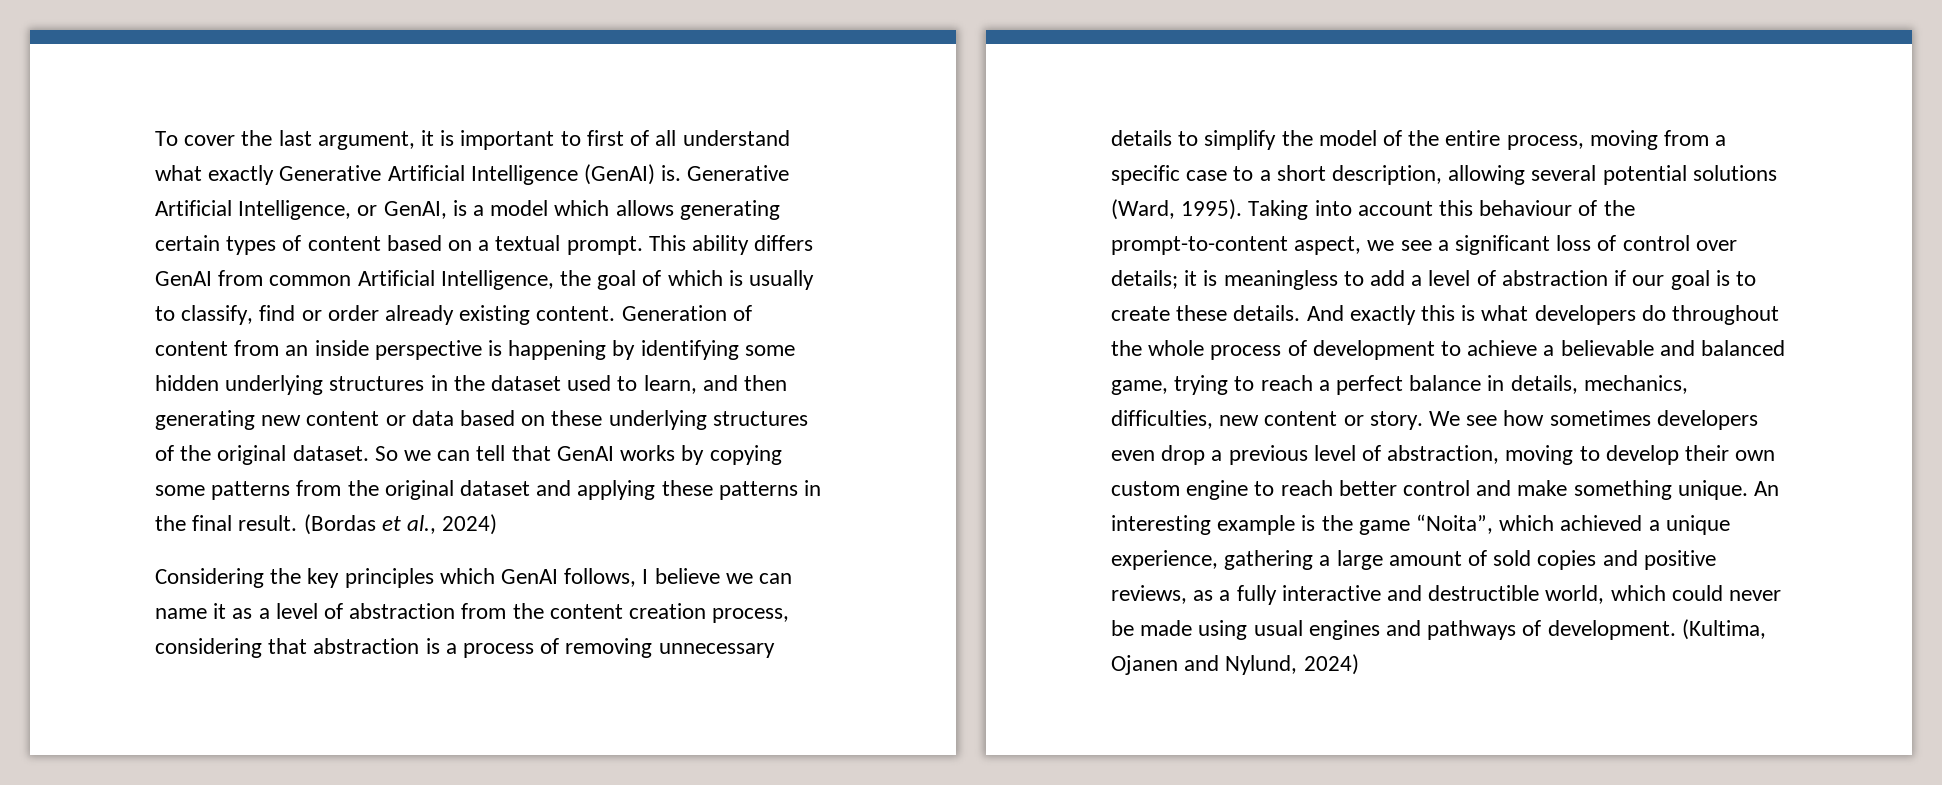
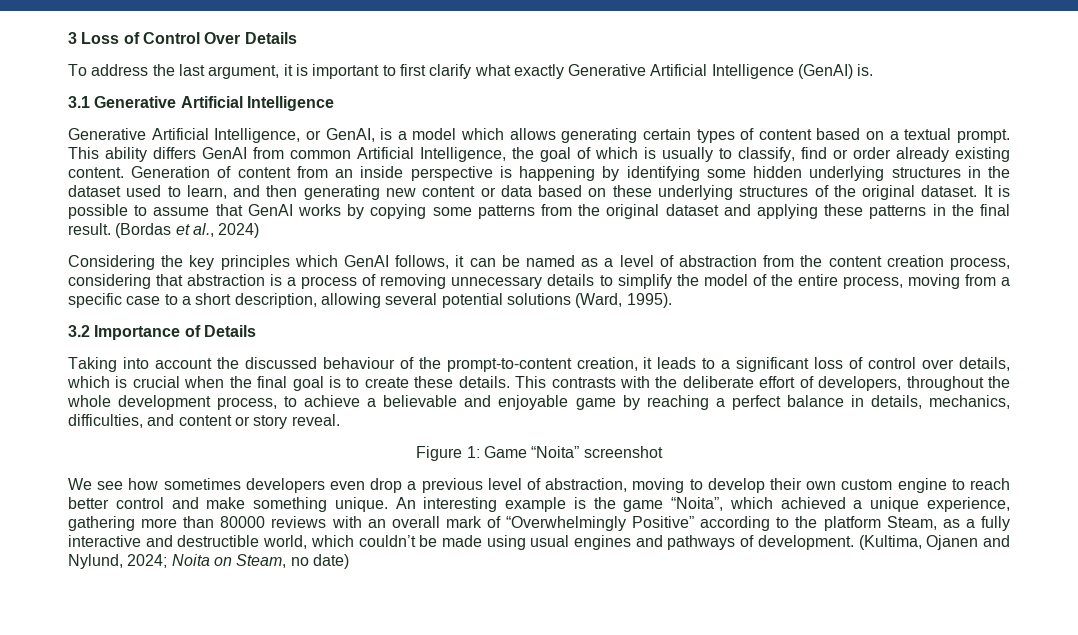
[155,131,236,146] To cover -> [68,32,297,44] [68,64,149,76] 3 Loss of Control Over Details // To address
[630,130,790,146] of all understand -> [429,64,472,79] clarify
(682, 173) none -> [68,96,334,111] // 3.1 Generative Artificial Intelligence //
[374,445,506,461] So we can tell -> [983,185,1011,197] [68,204,210,219] It is possible to assume
[642,568,793,584] [155,603,227,619] I believe we can name it -> [455,255,575,267] it can be named
(1243, 209) none -> [68,325,256,340] // 3.2 Importance of Details //
[1439,200,1474,216] this -> [216,357,317,369] the discussed
[1294,236,1432,255] aspect, we see -> [576,357,716,371] creation, it leads to
[1111,270,1665,290] details; it is meaningless to add a level of abstraction if our -> [958,357,1010,371] [67,376,288,388] details, which is crucial when the final
[1306,305,1780,325] [1111,340,1435,360] And exactly this is what developers do throughout the whole process of development -> [515,376,1011,391] [67,395,278,410] This contrasts with the deliberate effort of developers, throughout the whole development process,
[1701,340,1786,356] [1111,375,1313,395] balanced game, trying to reach -> [498,395,709,410] enjoyable game by reaching
[1219,411,1423,430] new content or story. -> [147,414,340,429] [416,446,663,461] and content or story reveal. // Figure 1: Game “Noita” screenshot //
[1319,550,1716,570] [1111,585,1187,604] a large amount of sold copies and positive reviews, -> [141,516,937,531] more than 80000 reviews with an overall mark of “Overwhelmingly Positive” according to the platform Steam,
[1671,585,1782,601] could never -> [358,535,416,547] couldn’t
[1303,654,1359,675] 2024) -> [127,554,349,569] 2024; Noita on Steam, no date)

